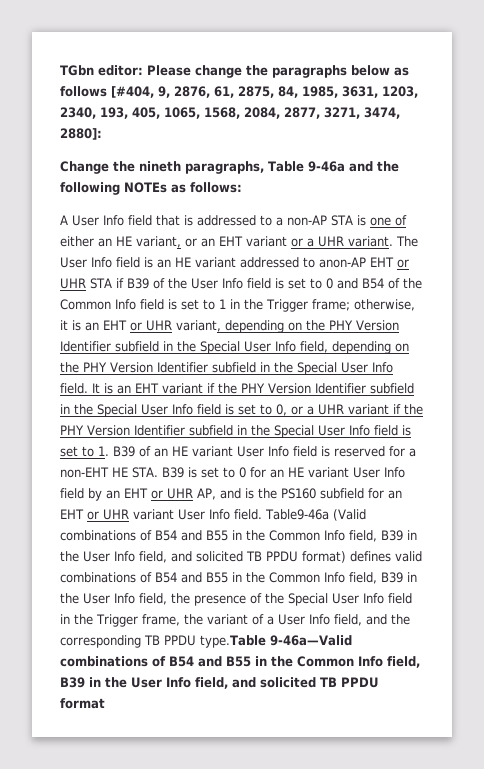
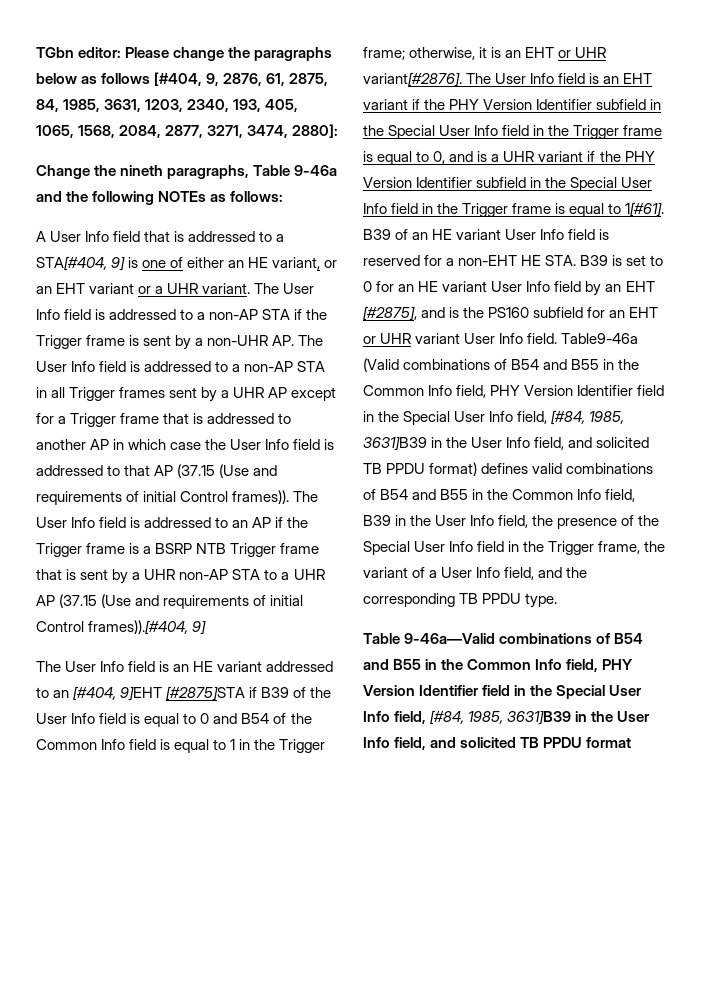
[287,215,353,226] non-AP STA -> [36,256,126,271] STA[#404, 9]
(153, 262) none -> [109,309,328,320] [36,335,324,350] [36,361,326,372] [36,387,337,402] [36,413,292,427] [36,439,335,450] [36,464,278,478] [36,490,319,505] [36,517,309,528] [36,543,320,557] [36,569,325,584] [36,594,304,609] [36,620,207,635] [36,661,170,672] addressed to a non-AP STA if the Trigger frame is sent by a non-UHR AP. The User Info field is addressed to a non-AP STA in all Trigger frames sent by a UHR AP except for a Trigger frame that is addressed to another AP in which case the User Info field is addressed to that AP (37.15 (Use and requirements of initial Control frames)). The User Info field is addressed to an AP if the Trigger frame is a BSRP NTB Trigger frame that is sent by a UHR non-AP STA to a UHR AP (37.15 (Use and requirements of initial Control frames)).[#404, 9] // The User Info field is
[319,257,409,268] [60,278,112,289] anon-AP EHT or UHR STA -> [53,686,246,701] an [#404, 9]EHT [#2875]STA
[287,278,306,289] set -> [144,713,180,727] equal
[181,299,199,310] set -> [174,739,210,753] equal
[176,320,399,333] [60,341,409,354] [60,362,393,375] [60,383,100,394] variant, depending on the PHY Version Identifier subfield in the Special User Info field, depending on the PHY Version Identifier subfield in the Special User Info field. It -> [363,72,586,87] variant[#2876]. The User Info field
[225,404,303,416] is set to 0, or -> [533,125,663,139] [363,151,488,165] in the Trigger frame is equal to 0, and is
[401,425,411,436] [60,446,109,457] is set to 1. -> [422,202,665,217] in the Trigger frame is equal to 1[#61].
[151,488,216,500] or UHR AP, -> [363,306,417,321] [#2875],
[381,530,403,541] B39 -> [490,385,665,396] [363,410,625,425] [363,436,427,451] PHY Version Identifier field in the Special User Info field, [#84, 1985, 3631]B39
[200,635,266,648] type.Table -> [525,593,558,608] [363,633,400,644] type. // Table
[60,677,85,688] B39 -> [602,659,634,670] [363,685,643,699] [363,710,572,725] PHY Version Identifier field in the Special User Info field, [#84, 1985, 3631]B39

